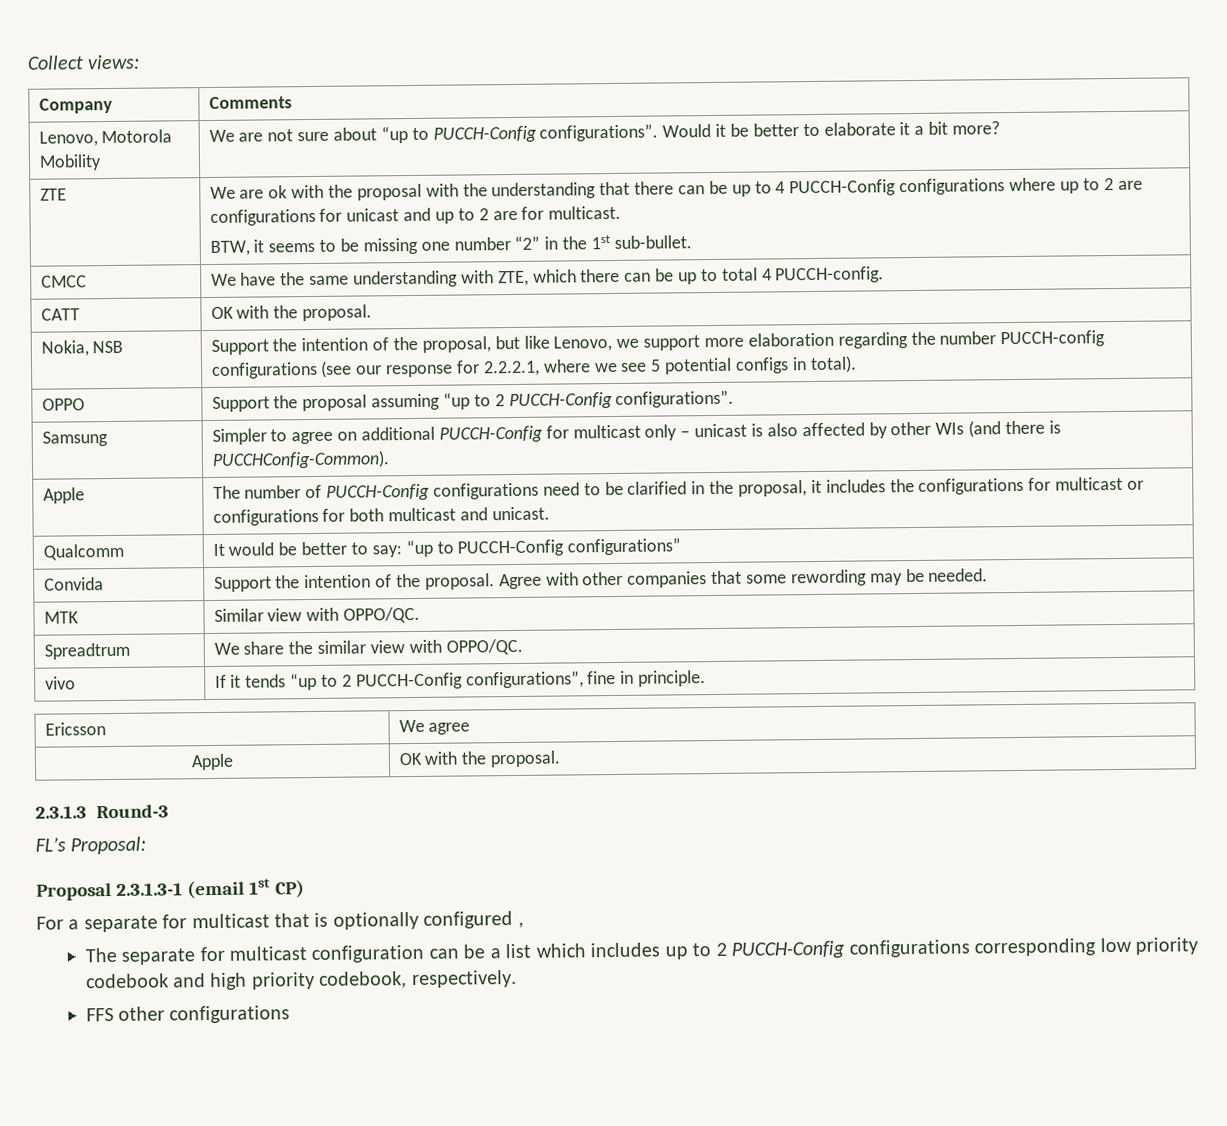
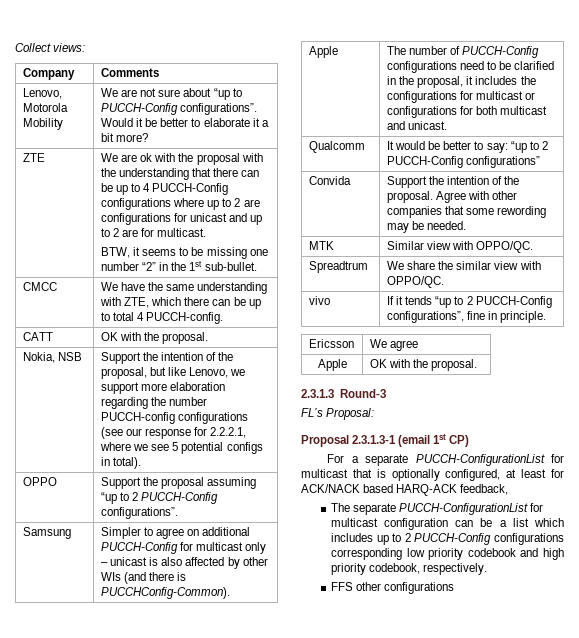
(454, 547) none -> [541,141,548,150] 2
(158, 924) none -> [415,454,545,466] PUCCH-ConfigurationList
[423,911,524,929] configured , -> [445,469,564,481] [301,484,509,496] configured, at least for ACK/NACK based HARQ-ACK feedback,
(196, 956) none -> [399,503,529,515] PUCCH-ConfigurationList

